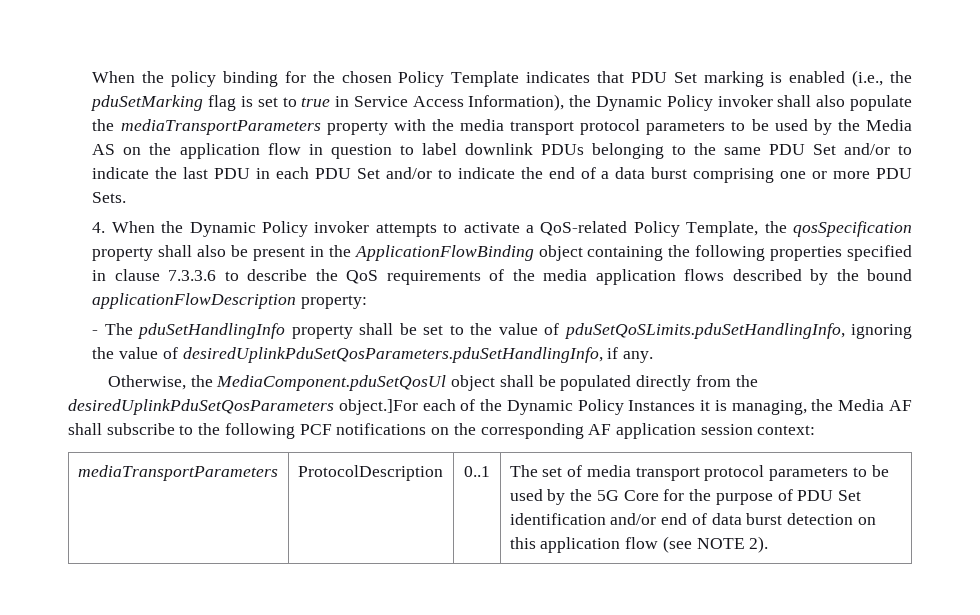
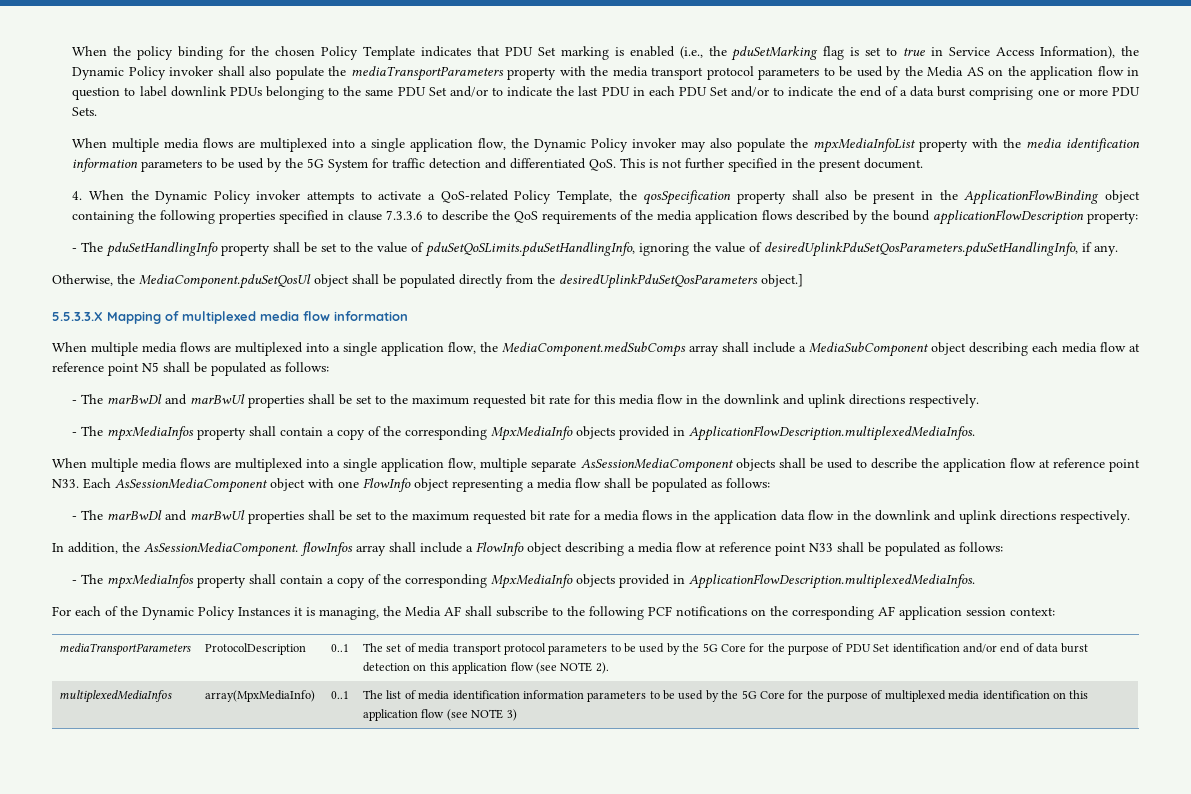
(127, 197) none -> [72,138,1140,153] [72,158,924,172] // When multiple media flows are multiplexed into a single application flow, the Dynamic Policy invoker may also populate the mpxMediaInfoList property with the media identification information parameters to be used by the 5G System for traffic detection and differentiated QoS. This is not further specified in the present document.
[338,399,418,415] object.]For -> [761,274,803,287] [52,311,408,324] [52,342,1140,357] [52,362,329,376] [72,394,980,408] [72,426,976,441] [52,458,1140,473] [52,478,770,493] [72,510,1131,524] [52,542,1003,557] [72,574,976,589] [52,606,71,616] object.] // 5.5.3.3.X Mapping of multiplexed media flow information // When multiple media flows are multiplexed into a single application flow, the MediaComponent.medSubComps array shall include a MediaSubComponent object describing each media flow at reference point N5 shall be populated as follows: // - The marBwDl and marBwUl properties shall be set to the maximum requested bit rate for this media flow in the downlink and uplink directions respectively. // - The mpxMediaInfos property shall contain a copy of the corresponding MpxMediaInfo objects provided in ApplicationFlowDescription.multiplexedMediaInfos. // When multiple media flows are multiplexed into a single application flow, multiple separate AsSessionMediaComponent objects shall be used to describe the application flow at reference point N33. Each AsSessionMediaComponent object with one FlowInfo object representing a media flow shall be populated as follows: // - The marBwDl and marBwUl properties shall be set to the maximum requested bit rate for a media flows in the application data flow in the downlink and uplink directions respectively. // In addition, the AsSessionMediaComponent. flowInfos array shall include a FlowInfo object describing a media flow at reference point N33 shall be populated as follows: // - The mpxMediaInfos property shall contain a copy of the corresponding MpxMediaInfo objects provided in ApplicationFlowDescription.multiplexedMediaInfos. // For
(769, 544) none -> [59,690,173,703] [205,690,316,702] [331,691,349,699] [363,690,1089,702] [363,709,517,721] // multiplexedMediaInfos | array(MpxMediaInfo) | 0..1 | The list of media identification information parameters to be used by the 5G Core for the purpose of multiplexed media identification on this application flow (see NOTE 3)

